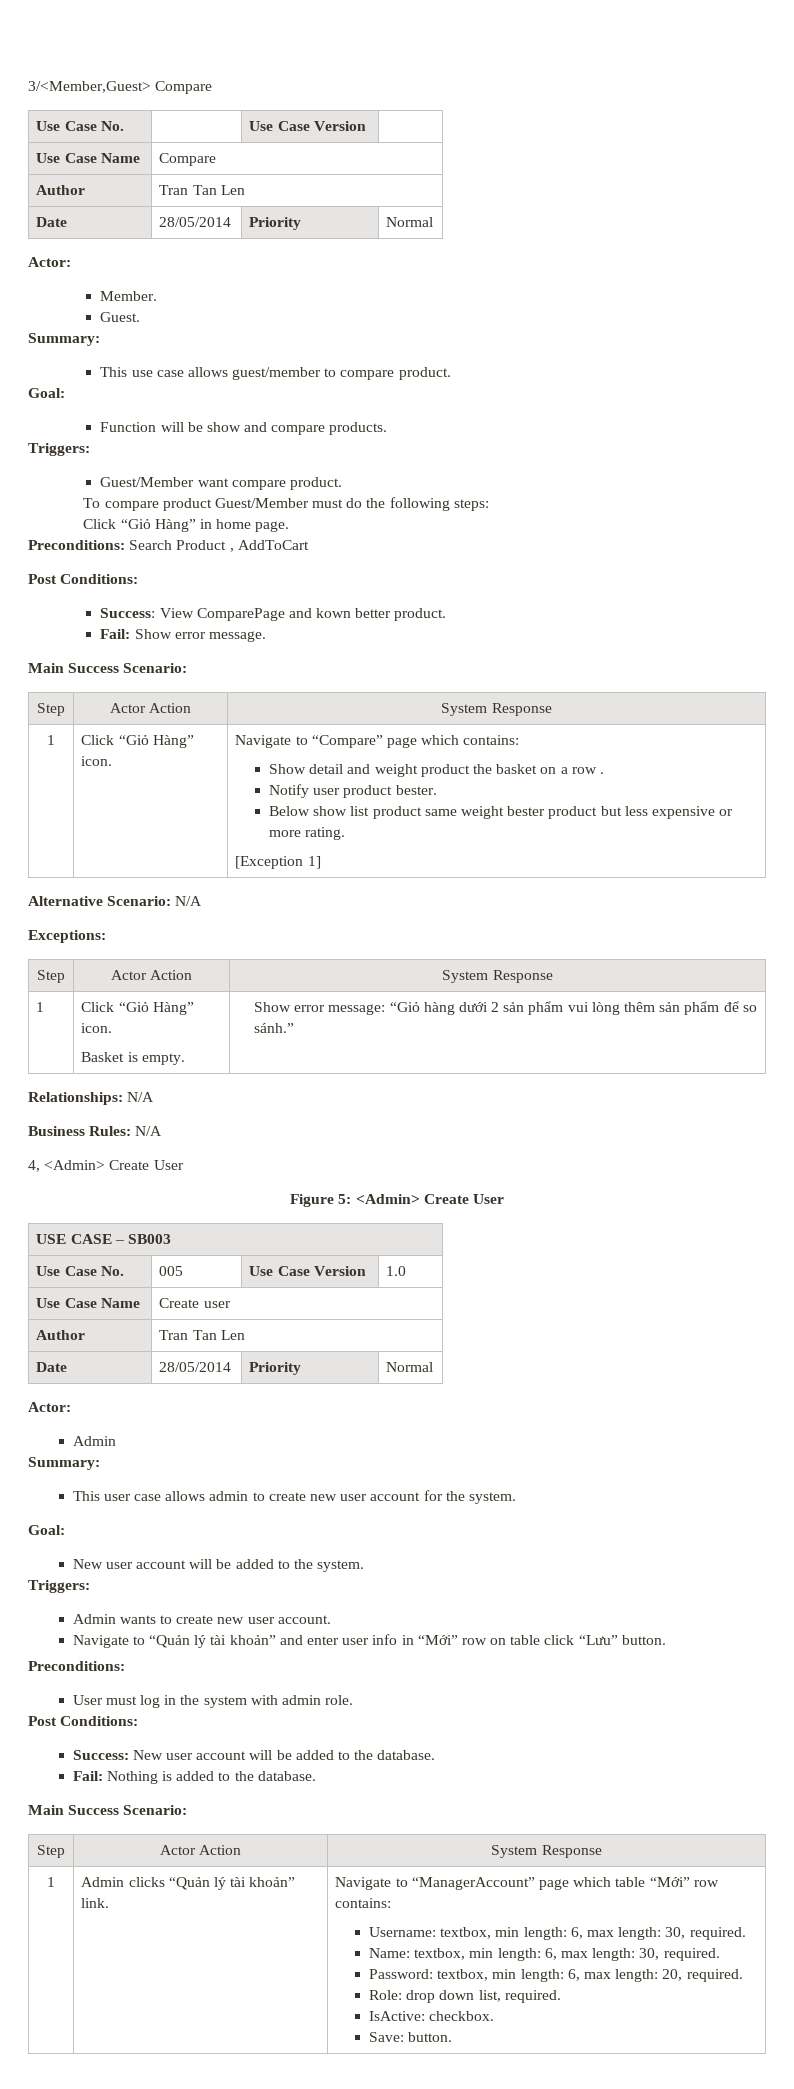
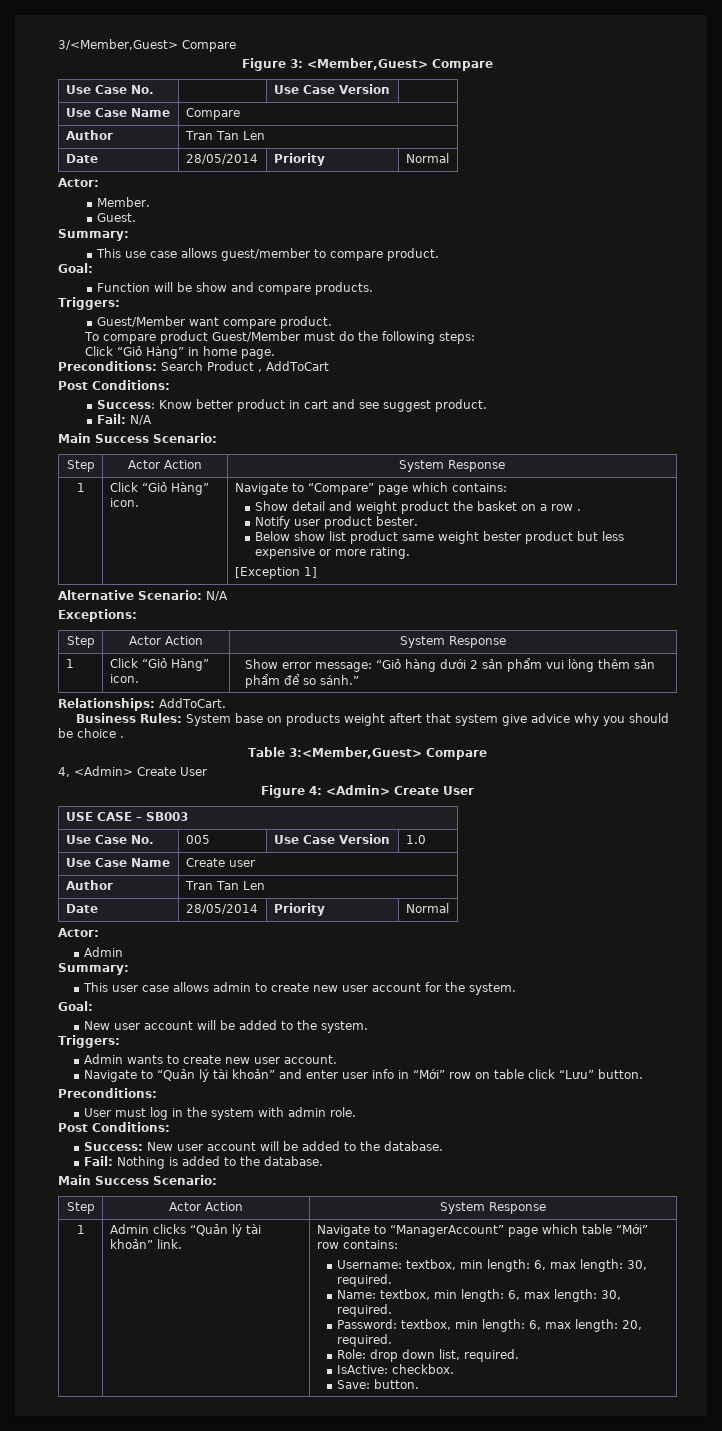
(213, 87) none -> [242,58,493,71] // Figure 3: <Member,Guest> Compare
[159,608,392,621] View ComparePage and kown better -> [159,399,432,412] Know better product in cart and see suggest
[134,629,266,642] Show error message. -> [130,415,153,425] N/A
[81,1052,185,1065] // Basket is empty. -> (139, 678) none
[127,1092,155,1102] N/A -> [159,698,226,708] AddToCart.
[135,1126,163,1136] N/A -> [186,713,670,726] [58,728,124,738] [247,747,488,760] System base on products weight aftert that system give advice why you should be choice . // Table 3:<Member,Guest> Compare
[338,1194,352,1204] 5: -> [309,786,322,795] 4:

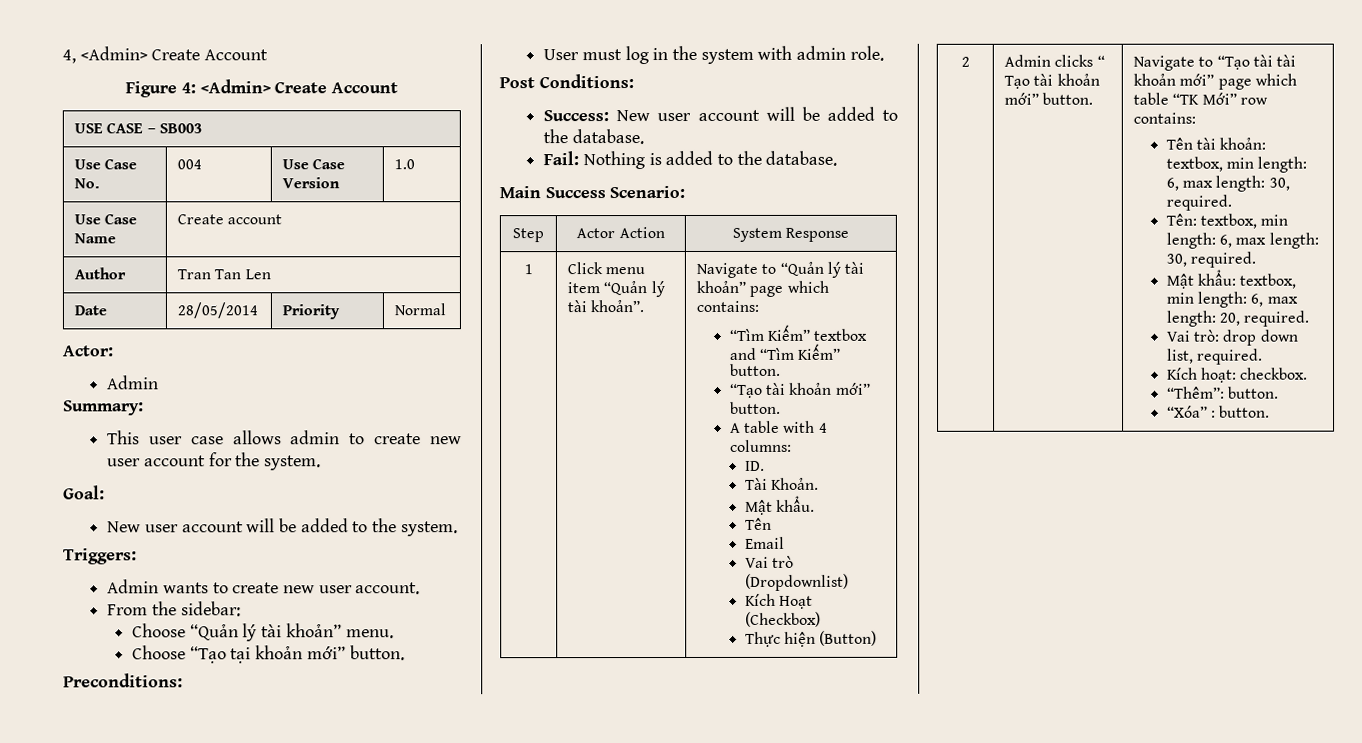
[58,39,236,52] [242,58,493,71] [65,85,154,94] [273,84,390,94] [65,108,170,117] [185,108,240,120] [65,130,113,140] [184,131,265,140] [65,154,98,163] [185,154,258,164] [273,153,325,166] [405,153,449,163] [58,178,99,187] [97,197,151,207] [97,213,137,222] [58,229,129,241] [96,248,440,261] [58,263,93,273] [97,282,374,295] [58,297,120,310] [97,316,333,329] [83,331,475,344] [84,346,275,359] [58,361,329,372] [58,380,170,390] [97,399,488,412] [97,414,153,425] [58,433,217,443] [66,460,95,472] [128,460,202,469] [399,460,505,472] [76,483,85,492] [109,482,209,495] [109,498,139,507] [234,482,507,495] [255,501,582,514] [255,516,419,529] [255,531,625,544] [255,547,411,559] [234,567,317,579] [58,590,228,601] [58,609,137,622] [66,636,95,648] [129,636,203,645] [400,636,506,648] [65,659,74,668] [109,658,209,671] [109,674,139,683] [244,658,655,672] [244,674,359,688] [58,698,226,711] [76,713,670,726] [58,728,124,738] [247,747,488,760] 3/<Member,Guest> Compare // Figure 3: <Member,Guest> Compare // Use Case No. | | Use Case Version | // Use Case Name | Compare // Author | Tran Tan Len // Date | 28/05/2014 | Priority | Normal // Actor: // Member. // Guest. // Summary: // This use case allows guest/member to compare product. // Goal: // Function will be show and compare products. // Triggers: // Guest/Member want compare product. // To compare product Guest/Member must do the following steps: // Click “Giỏ Hàng” in home page. // Preconditions: Search Product , AddToCart // Post Conditions: // Success: Know better product in cart and see suggest product. // Fail: N/A // Main Success Scenario: // Step | Actor Action | System Response // 1 | Click “Giỏ Hàng” icon. | Navigate to “Compare” page which contains: // Show detail and weight product the basket on a row . // Notify user product bester. // Below show list product same weight bester product but less expensive or more rating. // [Exception 1] // Alternative Scenario: N/A // Exceptions: // Step | Actor Action | System Response // 1 | Click “Giỏ Hàng” icon. | Show error message: “Giỏ hàng dưới 2 sản phẩm vui lòng thêm sản phẩm để so sánh.” // Relationships: AddToCart. // Business Rules: System base on products weight aftert that system give advice why you should be choice . // Table 3:<Member,Guest> Compare // -> (62, 56) none
[180,767,207,776] User -> [204,49,269,61] Account
[443,786,474,795] User -> [330,82,398,94] Account
[185,835,210,844] 005 -> [177,159,203,170] 004
[228,860,255,867] user -> [227,214,283,225] account
[83,1069,594,1082] Navigate to “Quản lý tài khoản” and enter user info in “Mới” row on table click “Lưu” -> [107,601,241,617] [132,623,394,642] [132,645,346,664] From the sidebar: // Choose “Quản lý tài khoản” menu. // Choose “Tạo tại khoản mới”
[109,1224,261,1237] [109,1239,182,1249] [316,1225,504,1237] Admin clicks “Quản lý tài khoản” link. | Navigate to “ManagerAccount” -> [567,262,646,275] [567,281,665,298] [567,300,645,313] [696,261,865,278] [696,280,829,297] [696,300,760,312] [728,324,868,341] [728,343,841,360] [728,363,781,376] [729,382,871,398] [729,401,781,414] [729,420,828,433] [729,439,792,452] [744,460,765,471] [744,477,819,490] [744,495,815,515] [744,517,772,530] [744,536,785,549] [744,555,794,568] [744,573,849,591] [744,593,813,609] [744,611,821,627] [744,630,878,647] [960,56,970,67] [1004,54,1105,67] [1004,73,1100,89] [1004,92,1094,105] [1133,54,1297,71] [1133,73,1215,86] Click menu item “Quản lý tài khoản”. | Navigate to “Quản lý tài khoản” page which contains: // “Tìm Kiếm” textbox and “Tìm Kiếm” button. // “Tạo tài khoản mới” button. // A table with 4 columns: // ID. // Tài Khoản. // Mật khẩu. // Tên // Email // Vai trò (Dropdownlist) // Kích Hoạt (Checkbox) // Thực hiện (Button) // 2 | Admin clicks “ Tạo tài khoản mới” button. | Navigate to “Tạo tài tài khoản mới”
[615,1224,648,1234] “Mới” -> [1172,92,1237,105] “TK Mới”
[337,1259,648,1272] [337,1274,393,1287] [337,1289,622,1302] [337,1304,393,1317] [337,1319,398,1329] Username: textbox, min length: 6, max length: 30, required. // Name: textbox, min length: 6, max length: 30, required. // Password: -> [1165,137,1267,150] [1165,156,1308,173] [1165,175,1290,192] [1165,194,1232,211] [1165,213,1289,229] [1165,232,1319,249] [1165,251,1256,268] [1165,269,1236,289] Tên tài khoản: textbox, min length: 6, max length: 30, required. // Tên: textbox, min length: 6, max length: 30, required. // Mật khẩu:
[337,1349,367,1359] Role: -> [1165,329,1219,342] Vai trò:
[337,1365,389,1374] IsActive: -> [1165,367,1237,383] Kích hoạt:
[337,1379,420,1389] Save: button. -> [1166,386,1279,399] [1166,405,1271,418] “Thêm”: button. // “Xóa” : button.

